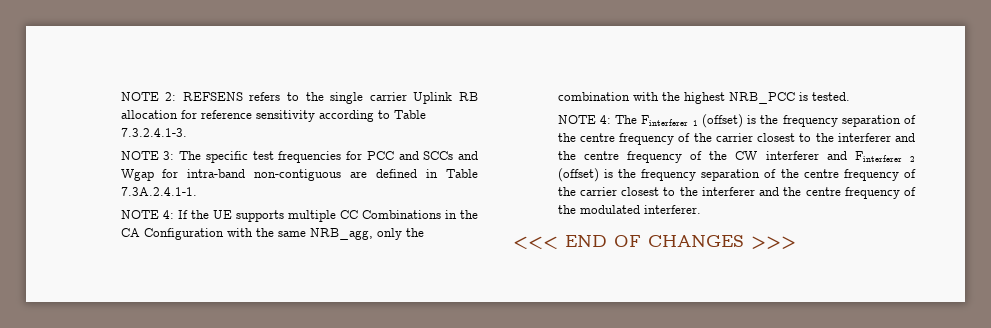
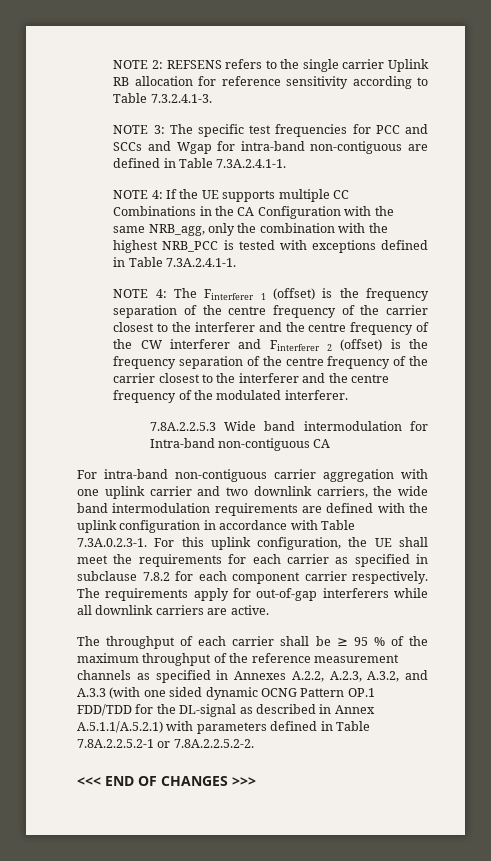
[811,92,850,101] tested. -> [238,240,428,253] [113,257,237,267] tested with exceptions defined in Table 7.3A.2.4.1-1.
(701, 209) none -> [149,421,428,431] [149,438,331,451] [77,469,428,482] [77,486,428,499] [77,503,428,516] [77,520,355,533] [77,537,428,550] [77,554,428,567] [77,571,428,584] [77,588,428,601] [77,605,269,615] [77,636,428,649] [77,653,399,666] [77,670,428,683] [77,687,375,700] [77,704,375,717] [77,721,370,734] [77,739,254,748] // 7.8A.2.2.5.3 Wide band intermodulation for Intra-band non-contiguous CA // For intra-band non-contiguous carrier aggregation with one uplink carrier and two downlink carriers, the wide band intermodulation requirements are defined with the uplink configuration in accordance with Table 7.3A.0.2.3-1. For this uplink configuration, the UE shall meet the requirements for each carrier as specified in subclause 7.8.2 for each component carrier respectively. The requirements apply for out-of-gap interferers while all downlink carriers are active. // The throughput of each carrier shall be ≥ 95 % of the maximum throughput of the reference measurement channels as specified in Annexes A.2.2, A.2.3, A.3.2, and A.3.3 (with one sided dynamic OCNG Pattern OP.1 FDD/TDD for the DL-signal as described in Annex A.5.1.1/A.5.2.1) with parameters defined in Table 7.8A.2.2.5.2-1 or 7.8A.2.2.5.2-2.

